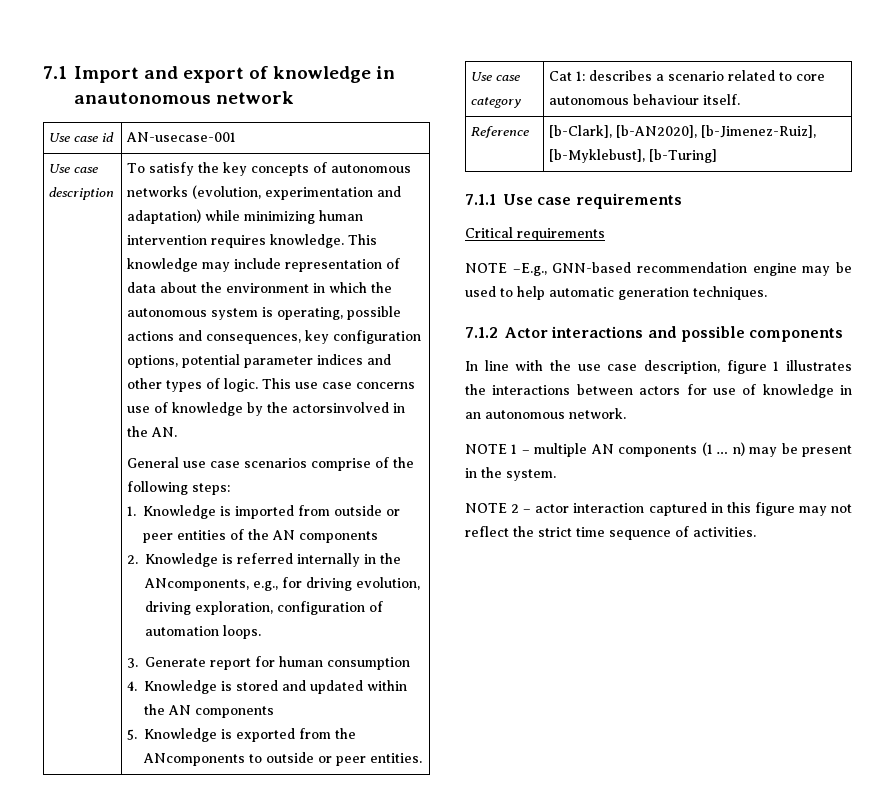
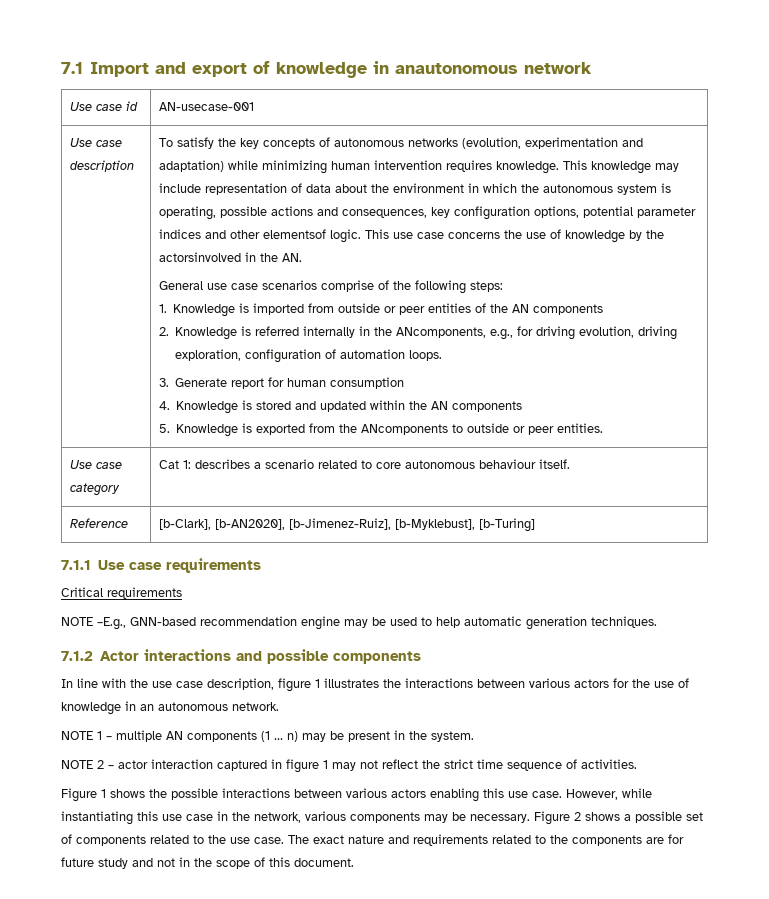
[165,378,220,392] types of -> [262,229,326,239] elementsof
(415, 385) none -> [503,230,522,239] the
(633, 389) none -> [529,678,570,688] various
(707, 389) none -> [632,679,650,688] the
[726,502,795,516] this figure -> [286,759,328,773] figure 1
(756, 532) none -> [61,788,652,802] [61,811,703,825] [61,834,684,846] [61,857,354,869] // Figure 1 shows the possible interactions between various actors enabling this use case. However, while instantiating this use case in the network, various components may be necessary. Figure 2 shows a possible set of components related to the use case. The exact nature and requirements related to the components are for future study and not in the scope of this document.

